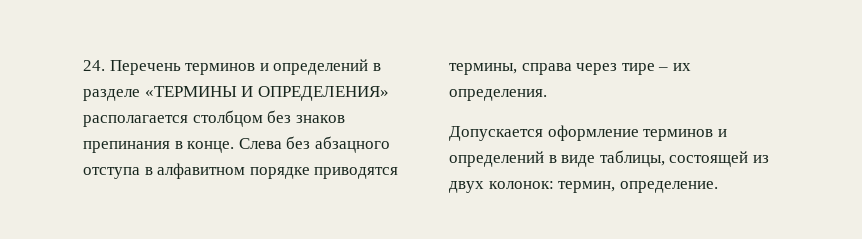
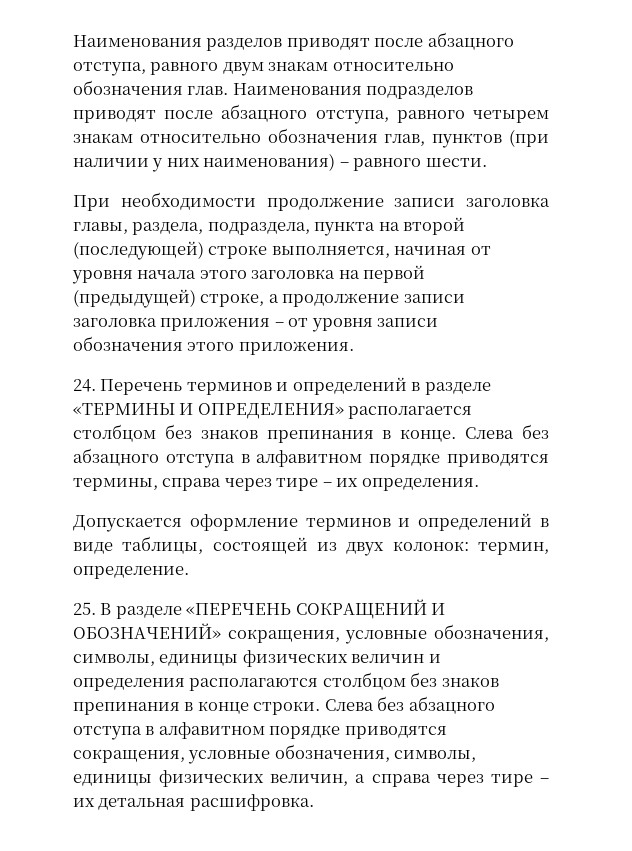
(83, 65) none -> [73,32,514,51] [73,61,454,76] [73,80,474,99] [73,104,549,124] [73,128,549,148] [73,153,487,172] [73,192,550,211] [73,217,466,236] [73,241,491,260] [72,265,426,284] [73,289,465,308] [73,317,439,332] [73,336,354,355] Наименования разделов приводят после абзацного отступа, равного двум знакам относительно обозначения глав. Наименования подразделов приводят после абзацного отступа, равного четырем знакам относительно обозначения глав, пунктов (при наличии у них наименования) – равного шести. // При необходимости продолжение записи заголовка главы, раздела, подраздела, пункта на второй (последующей) строке выполняется, начиная от уровня начала этого заголовка на первой (предыдущей) строке, а продолжение записи заголовка приложения – от уровня записи обозначения этого приложения. //
(718, 187) none -> [73,599,446,619] [73,623,549,644] [73,650,441,667] [73,672,499,691] [73,696,495,715] [73,722,447,740] [73,744,477,764] [73,770,550,787] [73,794,314,811] // 25. В разделе «ПЕРЕЧЕНЬ СОКРАЩЕНИЙ И ОБОЗНАЧЕНИЙ» сокращения, условные обозначения, символы, единицы физических величин и определения располагаются столбцом без знаков препинания в конце строки. Слева без абзацного отступа в алфавитном порядке приводятся сокращения, условные обозначения, символы, единицы физических величин, а справа через тире – их детальная расшифровка.

